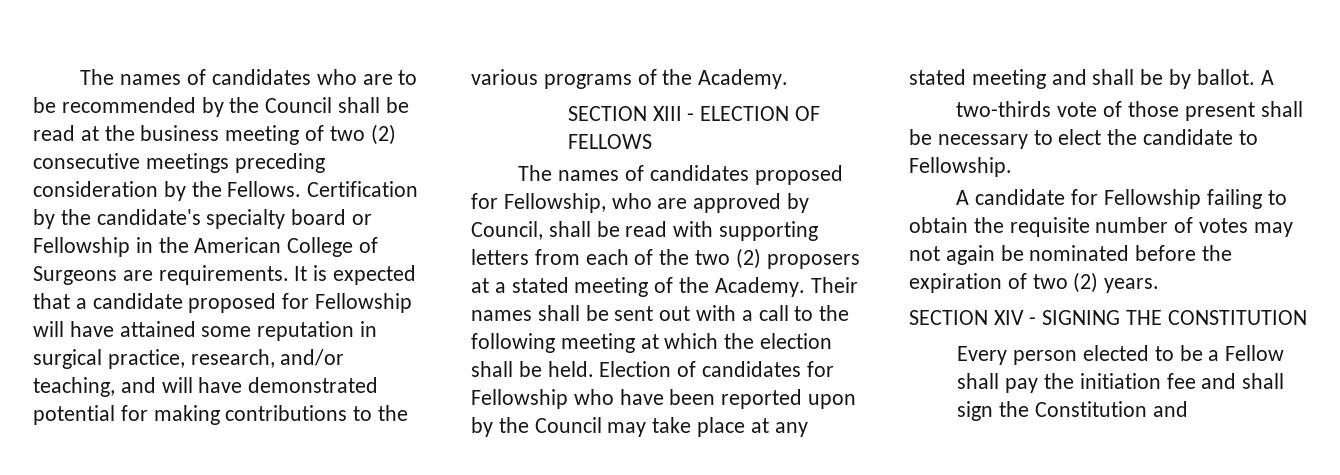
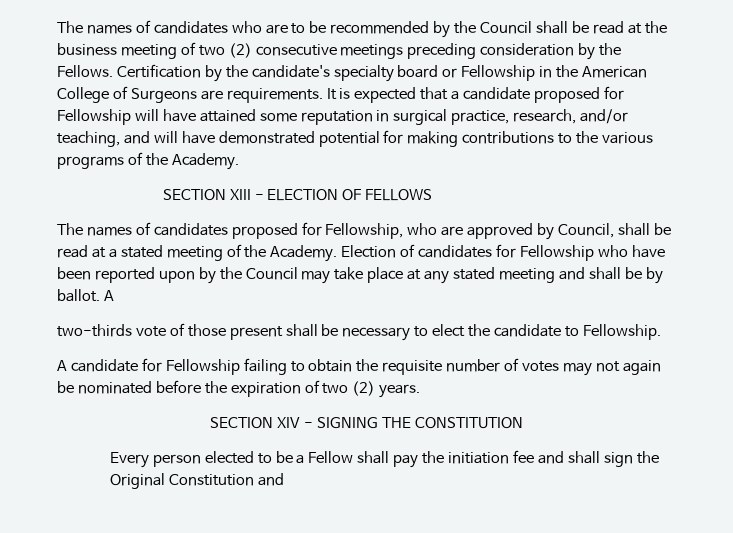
[673,221,819,241] [471,248,860,269] with supporting letters from each of the two (2) proposers -> (88, 251) none
[810,277,858,293] [471,305,850,321] [471,333,833,353] [471,361,594,377] Their names shall be sent out with a call to the following meeting at which the election shall be held. -> (338, 253) none
(1030, 409) none -> [109,473,165,489] Original

